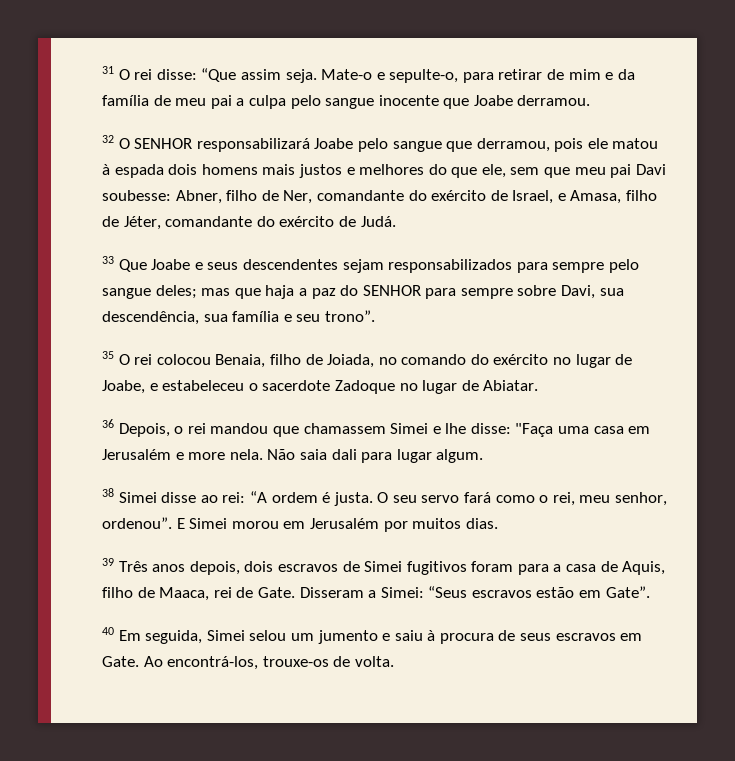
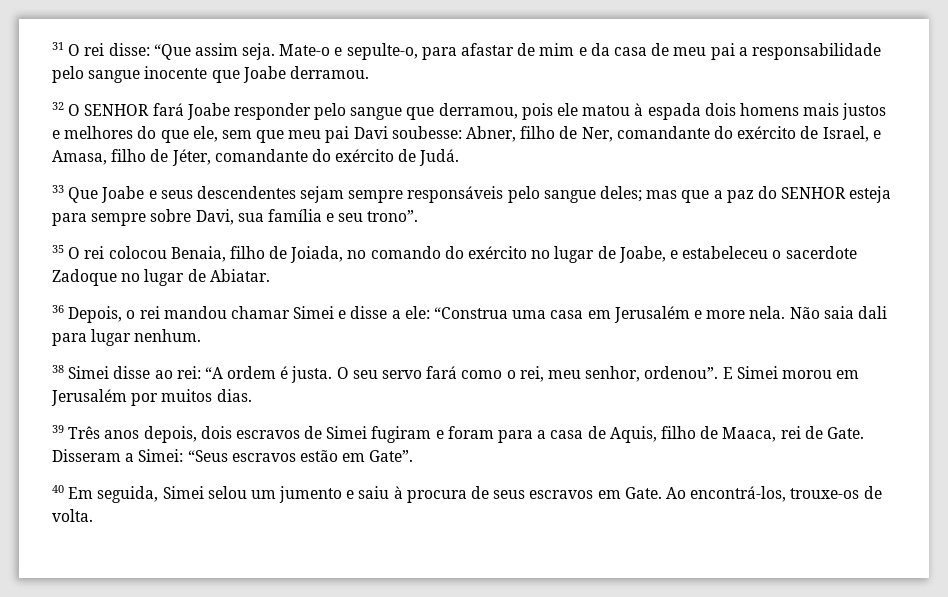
[498,69,543,80] retirar -> [461,43,515,56] afastar
[102,95,149,106] família -> [613,47,647,56] casa
[248,95,286,109] culpa -> [751,43,881,60] responsabilidade
[196,138,354,152] responsabilizará Joabe -> [152,103,311,120] fará Joabe responder
[388,259,605,273] responsabilizados para sempre -> [348,186,504,203] sempre responsáveis
[265,285,295,299] haja -> (710, 196) none
(421, 290) none -> [849,186,892,203] esteja
[102,311,228,325] descendência, sua -> (264, 217) none
[272,423,554,437] que chamassem Simei e lhe disse: "Faça -> [230,306,509,319] chamar Simei e disse a ele: “Construa
[436,449,484,463] algum. -> [134,329,202,342] nenhum.
[406,561,467,575] fugitivos -> [371,426,444,443] fugiram e

